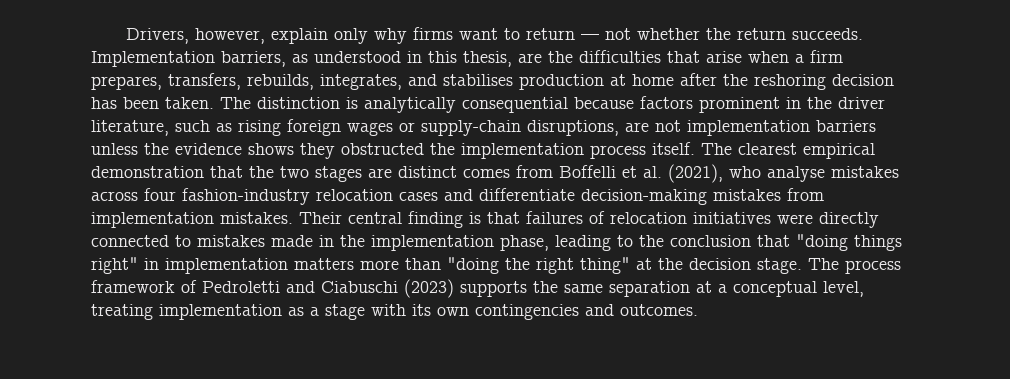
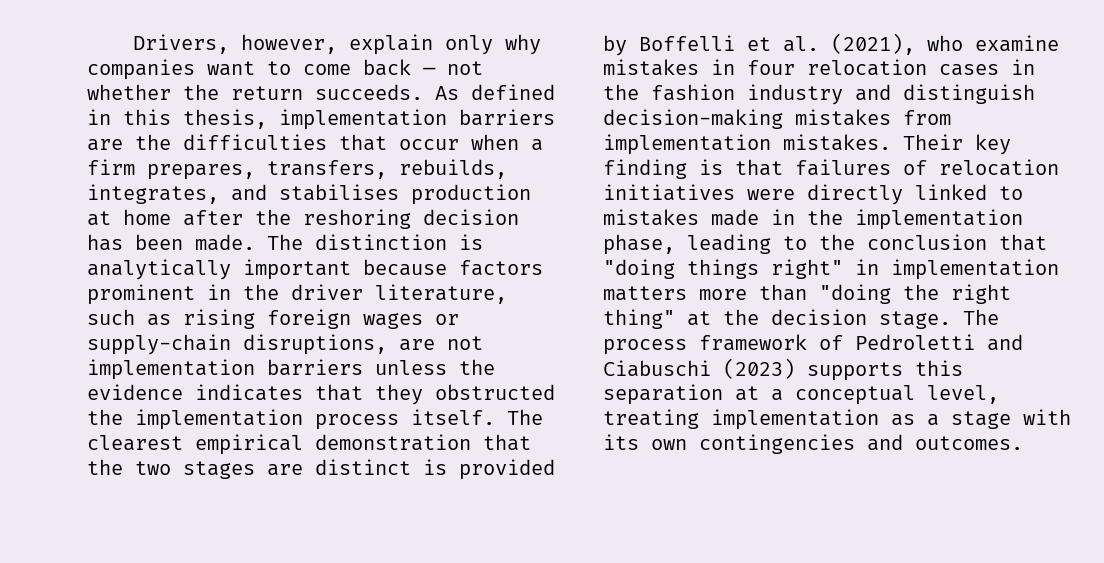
[412,27,453,40] firms -> [87,59,195,80] companies
[525,28,575,40] return -> [303,59,411,76] come back
[91,51,401,67] Implementation barriers, as understood -> [435,84,555,100] As defined
(512, 59) none -> [279,109,555,130] implementation barriers
[706,51,742,63] arise -> [399,139,459,150] occur
[165,97,214,109] taken. -> [195,234,255,251] made.
[462,97,568,113] consequential -> [243,259,351,280] important
[248,143,294,155] shows -> [195,384,363,401] indicates that
[463,165,553,178] comes from -> [423,459,555,480] [603,35,627,56] is provided by
[767,166,899,182] [91,188,575,205] analyse mistakes across four fashion-industry relocation cases and differentiate -> [975,35,1059,52] [603,59,1035,76] [603,84,1035,105] examine mistakes in four relocation cases in the fashion industry and distinguish
[348,212,402,224] central -> [975,134,1011,155] key
[91,235,169,247] connected -> [915,184,987,200] linked
[533,281,603,293] the same -> [915,360,963,376] this

